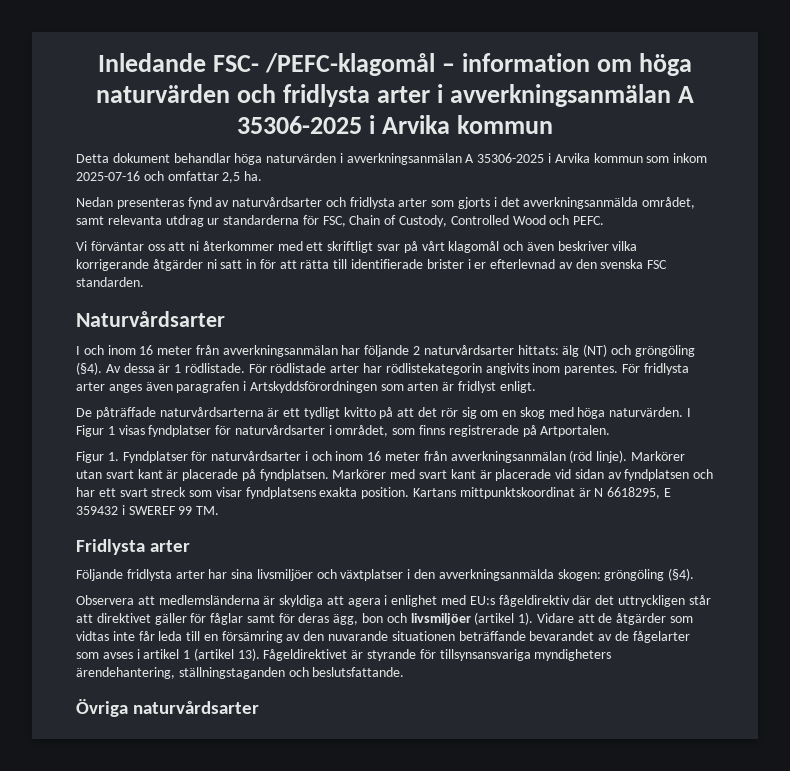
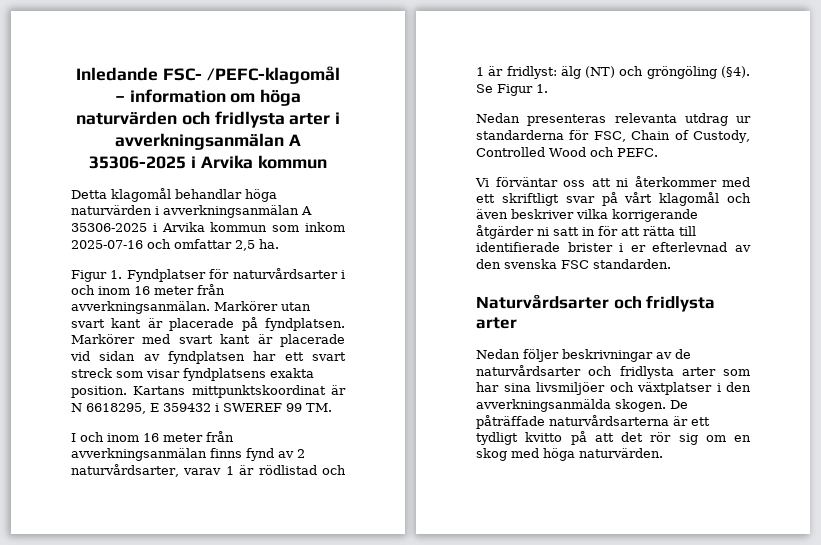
[112,153,170,163] dokument -> [111,188,171,202] klagomål
[76,197,696,209] [76,216,104,225] Nedan presenteras fynd av naturvårdsarter och fridlysta arter som gjorts i det avverkningsanmälda området, samt -> [71,268,345,282] [71,284,225,295] [71,301,311,314] [71,317,345,331] [71,334,345,347] [70,351,346,364] [71,368,314,381] [71,385,346,398] [71,403,332,414] [71,431,234,442] [71,448,305,461] [71,464,346,477] [476,66,750,79] [476,84,548,96] [476,113,607,126] Figur 1. Fyndplatser för naturvårdsarter i och inom 16 meter från avverkningsanmälan. Markörer utan svart kant är placerade på fyndplatsen. Markörer med svart kant är placerade vid sidan av fyndplatsen har ett svart streck som visar fyndplatsens exakta position. Kartans mittpunktskoordinat är N 6618295, E 359432 i SWEREF 99 TM. // I och inom 16 meter från avverkningsanmälan finns fynd av 2 naturvårdsarter, varav 1 är rödlistad och 1 är fridlyst: älg (NT) och gröngöling (§4). Se Figur 1. // Nedan presenteras
[76,344,695,357] [76,362,689,375] [76,381,536,393] // I och inom 16 meter från avverkningsanmälan har följande 2 naturvårdsarter hittats: älg (NT) och gröngöling (§4). Av dessa är 1 rödlistade. För rödlistade arter har rödlistekategorin angivits inom parentes. För fridlysta arter anges även paragrafen i Artskyddsförordningen som arten är fridlyst enligt. // -> [613,295,716,312] [476,317,517,329] [476,349,691,362] [476,365,750,379] [476,382,751,395] [476,399,666,412] och fridlysta arter // Nedan följer beskrivningar av de naturvårdsarter och fridlysta arter som har sina livsmiljöer och växtplatser i den avverkningsanmälda skogen.
[687,408,692,417] [76,425,611,437] [76,450,685,463] [76,469,714,481] [76,487,671,499] [76,505,220,515] [76,539,191,555] [76,568,695,581] [76,595,711,607] [76,612,694,625] [76,631,690,643] [76,648,612,661] [76,667,405,679] [76,699,260,717] I Figur 1 visas fyndplatser för naturvårdsarter i området, som finns registrerade på Artportalen. // Figur 1. Fyndplatser för naturvårdsarter i och inom 16 meter från avverkningsanmälan (röd linje). Markörer utan svart kant är placerade på fyndplatsen. Markörer med svart kant är placerade vid sidan av fyndplatsen och har ett svart streck som visar fyndplatsens exakta position. Kartans mittpunktskoordinat är N 6618295, E 359432 i SWEREF 99 TM. // Fridlysta arter // Följande fridlysta arter har sina livsmiljöer och växtplatser i den avverkningsanmälda skogen: gröngöling (§4). // Observera att medlemsländerna är skyldiga att agera i enlighet med EU:s fågeldirektiv där det uttryckligen står att direktivet gäller för fåglar samt för deras ägg, bon och livsmiljöer (artikel 1). Vidare att de åtgärder som vidtas inte får leda till en försämring av den nuvarande situationen beträffande bevarandet av de fågelarter som avses i artikel 1 (artikel 13). Fågeldirektivet är styrande för tillsynsansvariga myndigheters ärendehantering, ställningstaganden och beslutsfattande. // Övriga naturvårdsarter -> (663, 453) none

